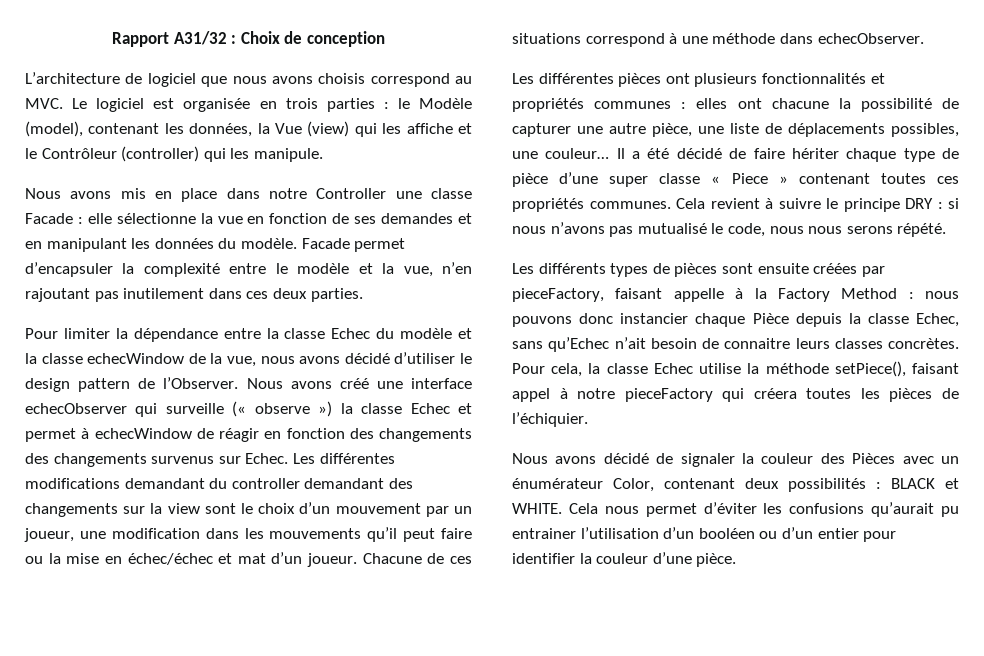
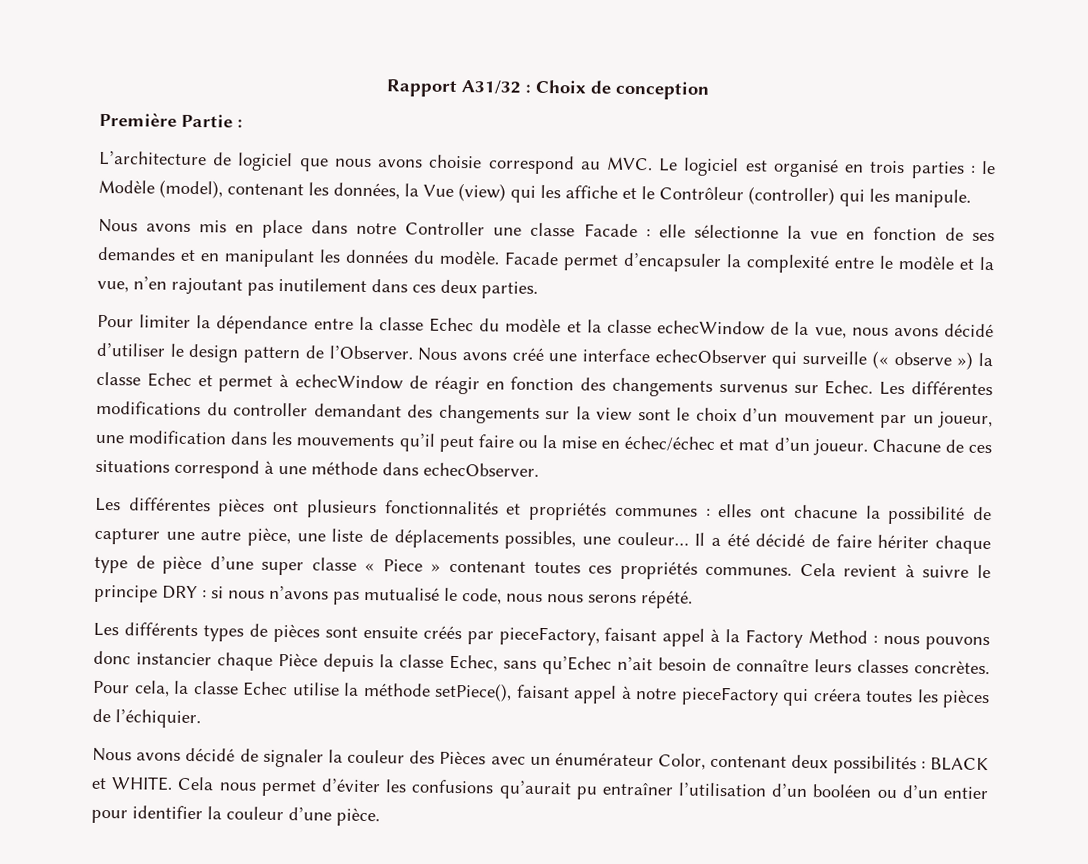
(385, 39) none -> [99,111,243,128] // Première Partie :
[318,73,366,84] choisis -> [428,154,483,169] choisie
[183,98,251,112] organisée -> [772,158,839,178] organisé
[25,453,147,467] des changements -> (713, 387) none
[124,478,205,489] demandant -> (201, 408) none
[813,263,858,274] créées -> [422,625,462,640] créés
[673,288,724,302] appelle -> [662,628,706,647] appel
[724,338,791,349] connaitre -> [736,659,809,673] connaître
[512,528,576,539] entrainer -> [601,782,674,796] entraîner

